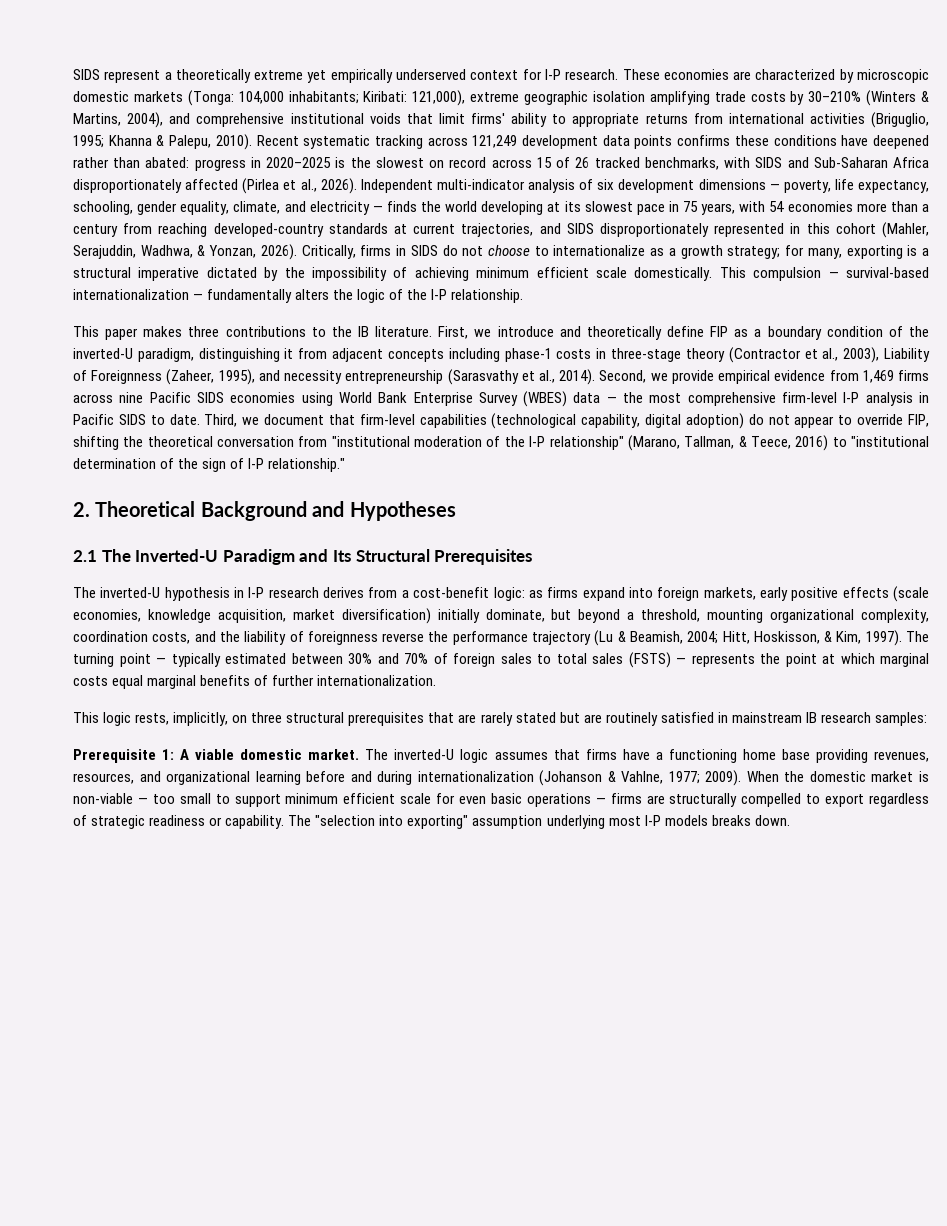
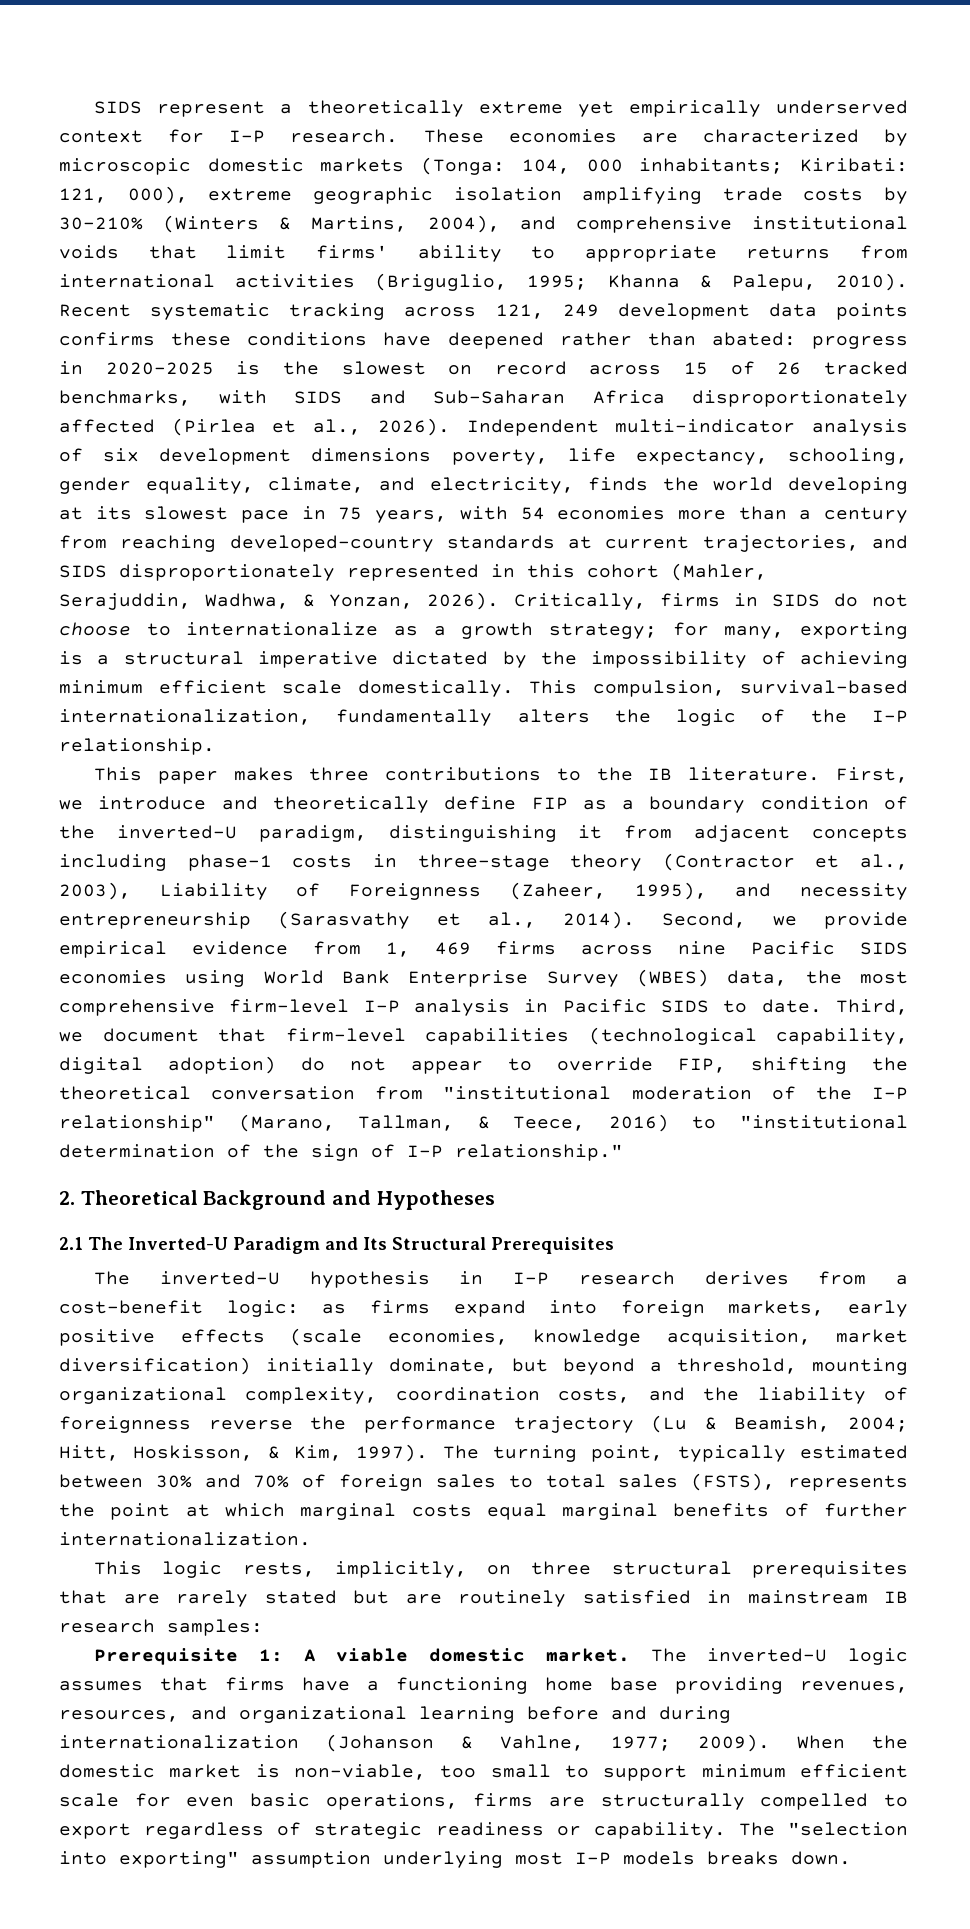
[238,90,466,106] 104,000 inhabitants; Kiribati: 121,000), -> [521,158,908,174] [59,186,188,204] 104, 000 inhabitants; Kiribati: 121, 000),
[472,135,518,148] 121,249 -> [495,304,599,319] 121, 249
[769,184,780,190] — -> (432, 455) none
[309,201,383,215] electricity — -> [429,477,574,494] electricity,
[753,267,929,281] [73,289,204,300] compulsion — survival-based internationalization — -> [592,680,908,697] [59,709,311,725] compulsion, survival-based internationalization,
[862,370,894,383] 1,469 -> [386,942,471,957] 1, 469
[573,392,617,403] data — -> [727,970,788,986] data,
[119,653,166,667] point — -> [591,1445,664,1462] point,
[628,652,686,668] (FSTS) — -> [691,1473,776,1491] (FSTS),
[73,793,148,804] non-viable — -> [294,1764,426,1780] non-viable,
[526,793,606,807] operations — -> [325,1793,458,1810] operations,

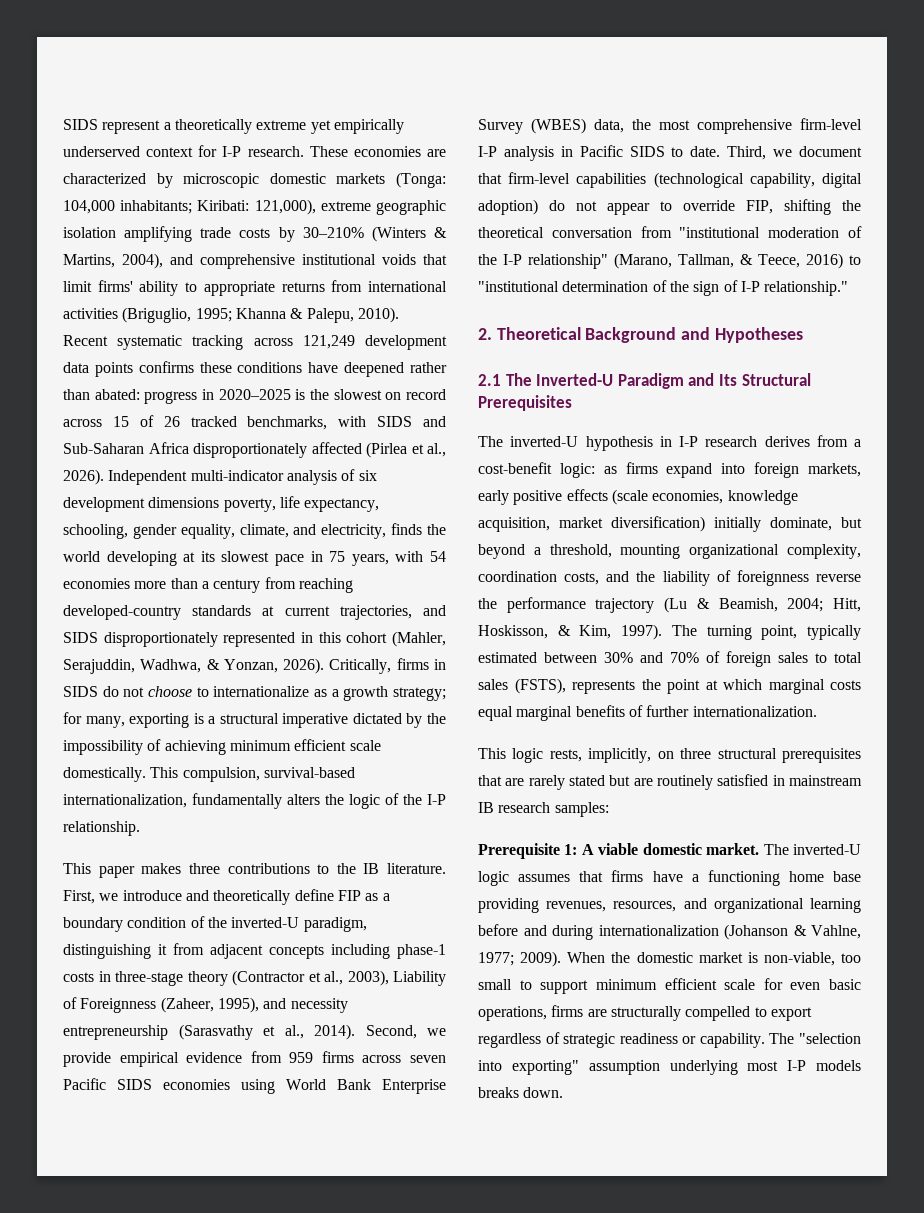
[521,158,908,174] [59,186,188,204] 104, 000 inhabitants; Kiribati: 121, 000), -> [63,199,316,215] 104,000 inhabitants; Kiribati: 121,000),
[495,304,599,319] 121, 249 -> [302,335,355,349] 121,249
[386,942,471,957] 1, 469 -> [289,1052,314,1063] 959
[678,941,726,955] nine -> [409,1055,446,1063] seven

